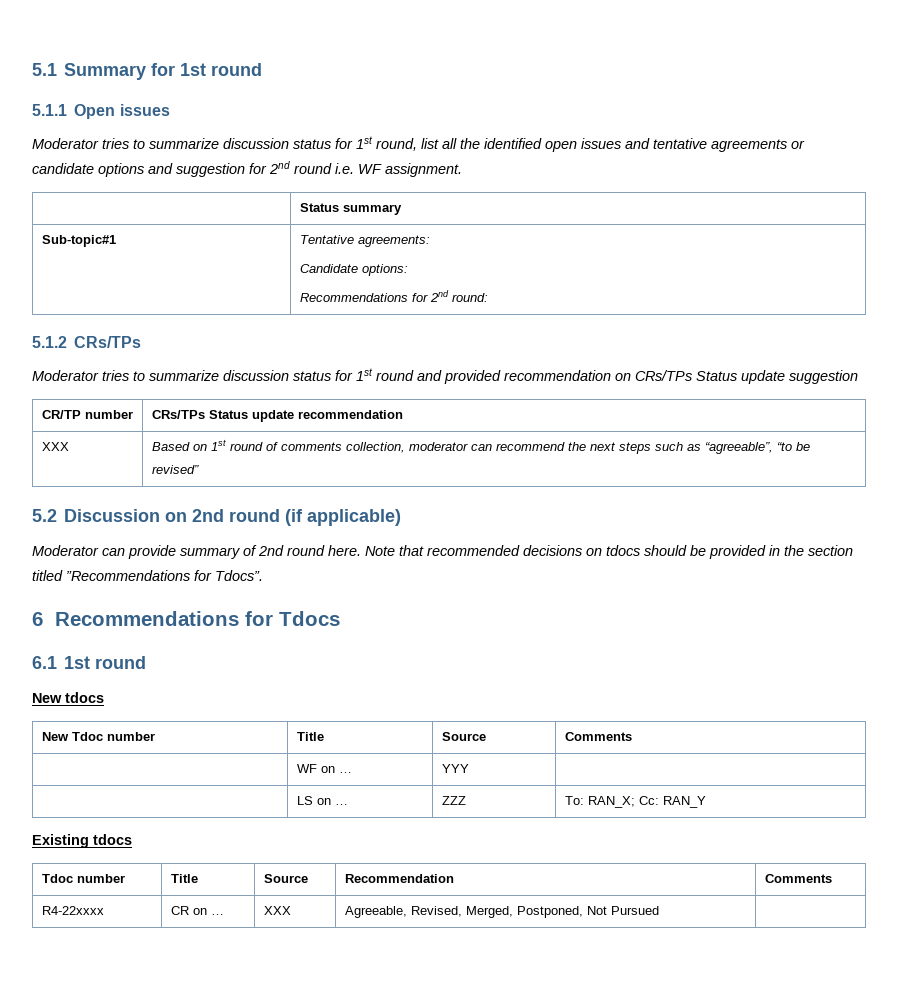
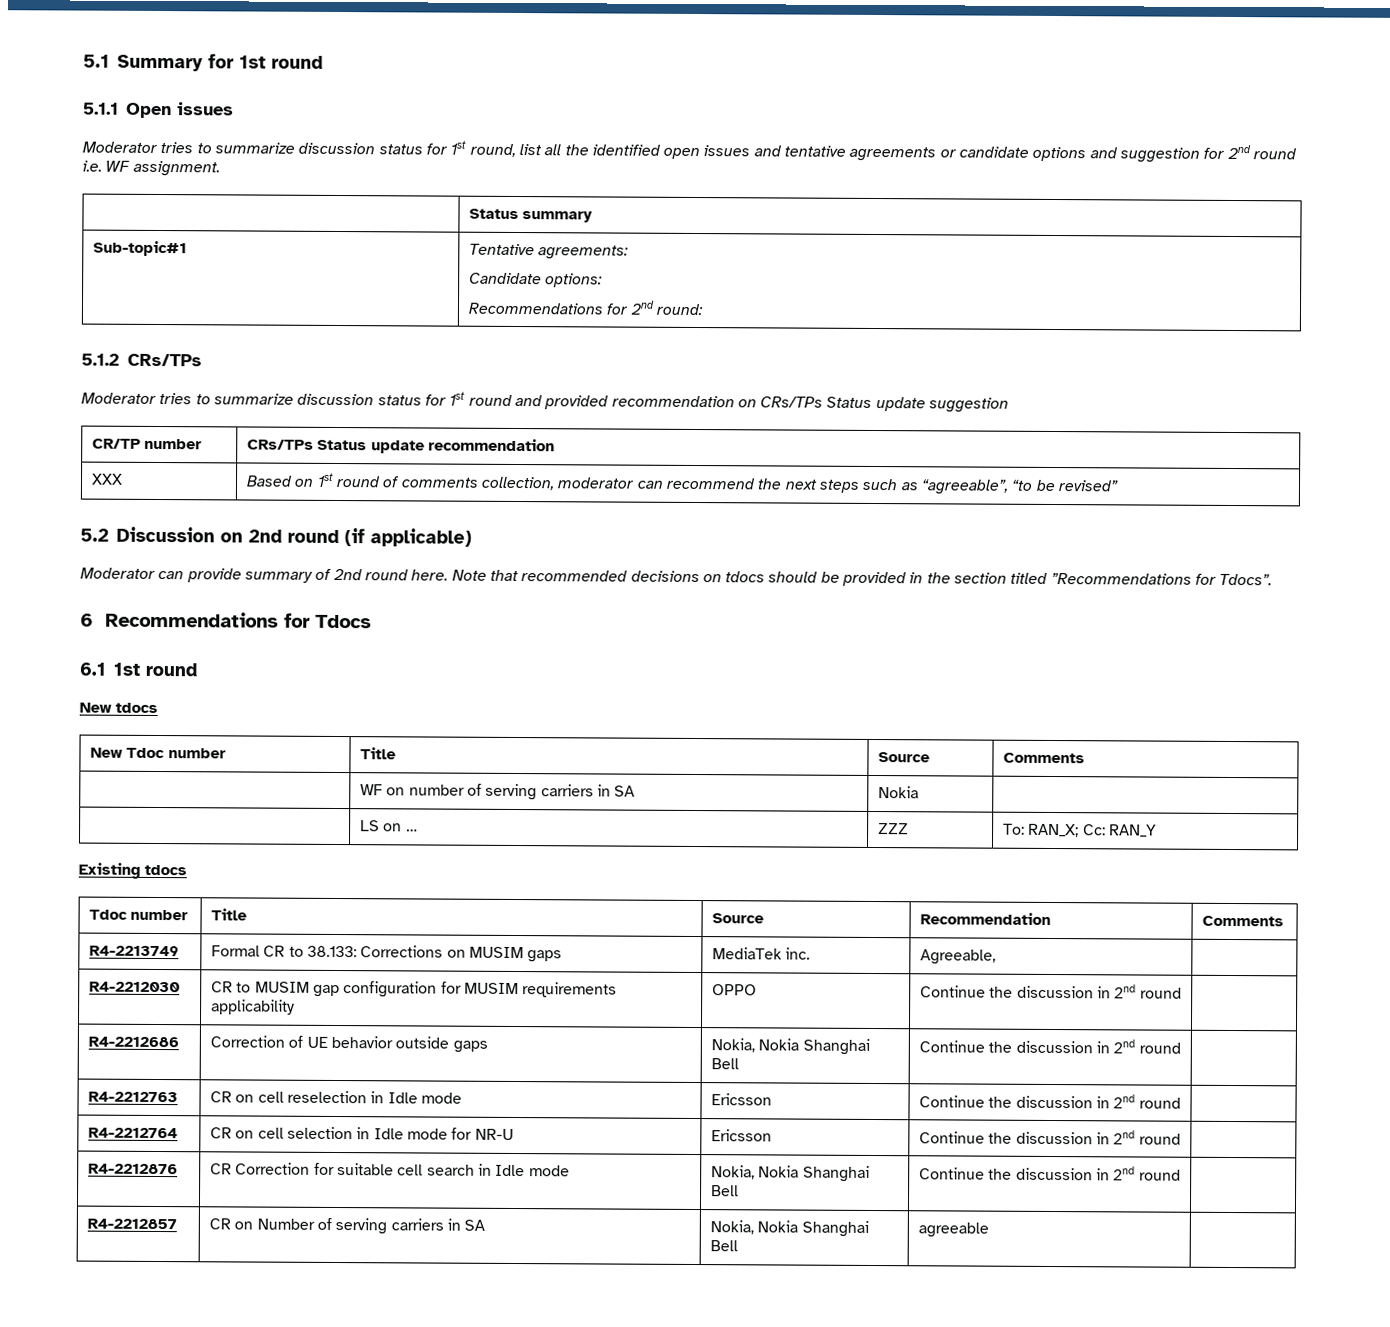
[338,772,352,773] [441,764,469,773] … | YYY -> [408,783,636,801] [878,786,920,799] number of serving carriers in SA | Nokia
[41,906,104,915] [170,906,224,915] [263,906,291,915] [344,906,659,918] R4-22xxxx | CR on … | XXX | Agreeable, Revised, Merged, Postponed, Not Pursued -> [89,945,180,957] [211,945,563,963] [712,947,811,960] [920,949,997,965] [89,981,181,993] [211,981,618,998] [211,999,296,1015] [712,984,758,996] [920,984,1182,999] [88,1036,180,1048] [210,1035,488,1053] [711,1038,870,1055] [711,1058,740,1070] [919,1039,1181,1054] [88,1091,179,1103] [210,1090,463,1104] [711,1093,773,1106] [919,1094,1181,1109] [88,1127,179,1139] [210,1126,514,1140] [711,1129,773,1142] [919,1130,1181,1145] [88,1163,179,1175] [210,1162,570,1177] [711,1165,870,1182] [711,1185,740,1197] [919,1166,1181,1181] [87,1218,178,1230] [209,1217,486,1235] [710,1220,869,1237] [710,1240,739,1252] [918,1222,990,1238] R4-2213749 | Formal CR to 38.133: Corrections on MUSIM gaps | MediaTek inc. | Agreeable, | // R4-2212030 | CR to MUSIM gap configuration for MUSIM requirements applicability | OPPO | Continue the discussion in 2nd round | // R4-2212686 | Correction of UE behavior outside gaps | Nokia, Nokia Shanghai Bell | Continue the discussion in 2nd round | // R4-2212763 | CR on cell reselection in Idle mode | Ericsson | Continue the discussion in 2nd round | // R4-2212764 | CR on cell selection in Idle mode for NR-U | Ericsson | Continue the discussion in 2nd round | // R4-2212876 | CR Correction for suitable cell search in Idle mode | Nokia, Nokia Shanghai Bell | Continue the discussion in 2nd round | // R4-2212857 | CR on Number of serving carriers in SA | Nokia, Nokia Shanghai Bell | agreeable

